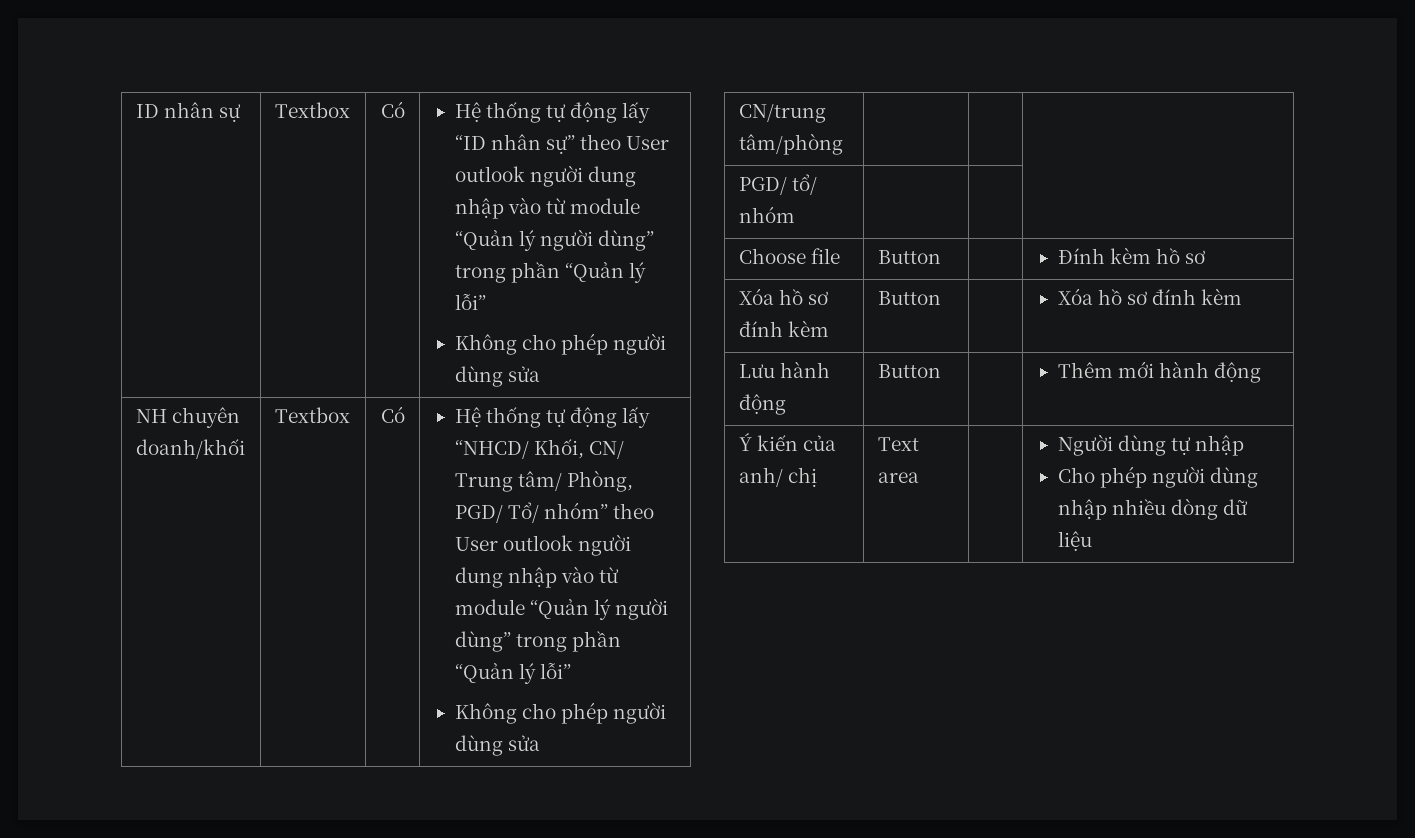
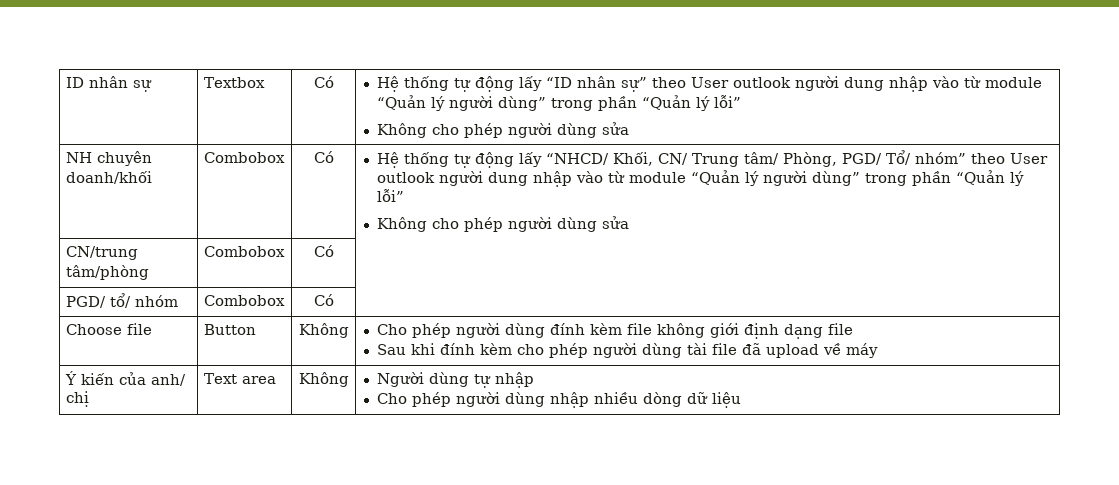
[274,407,350,423] Textbox -> [203,152,285,163] Combobox
(843, 144) | -> [203,246,285,257] [313,245,334,257] Combobox | Có
(795, 214) | -> [203,295,285,306] [313,294,334,306] Combobox | Có
[1057,247,1205,264] [738,288,828,305] [738,320,829,337] [877,291,941,305] [1057,288,1243,305] [738,361,830,378] [738,394,786,415] [877,364,941,378] [1057,361,1261,383] | Đính kèm hồ sơ // Xóa hồ sơ đính kèm | Button | | Xóa hồ sơ đính kèm // Lưu hành động | Button | | Thêm mới hành động -> [298,323,349,338] [377,323,854,339] [377,343,879,358] Không | Cho phép người dùng đính kèm file không giới định dạng file // Sau khi đính kèm cho phép người dùng tài file đã upload về máy
(919, 477) none -> [298,372,349,387] Không

